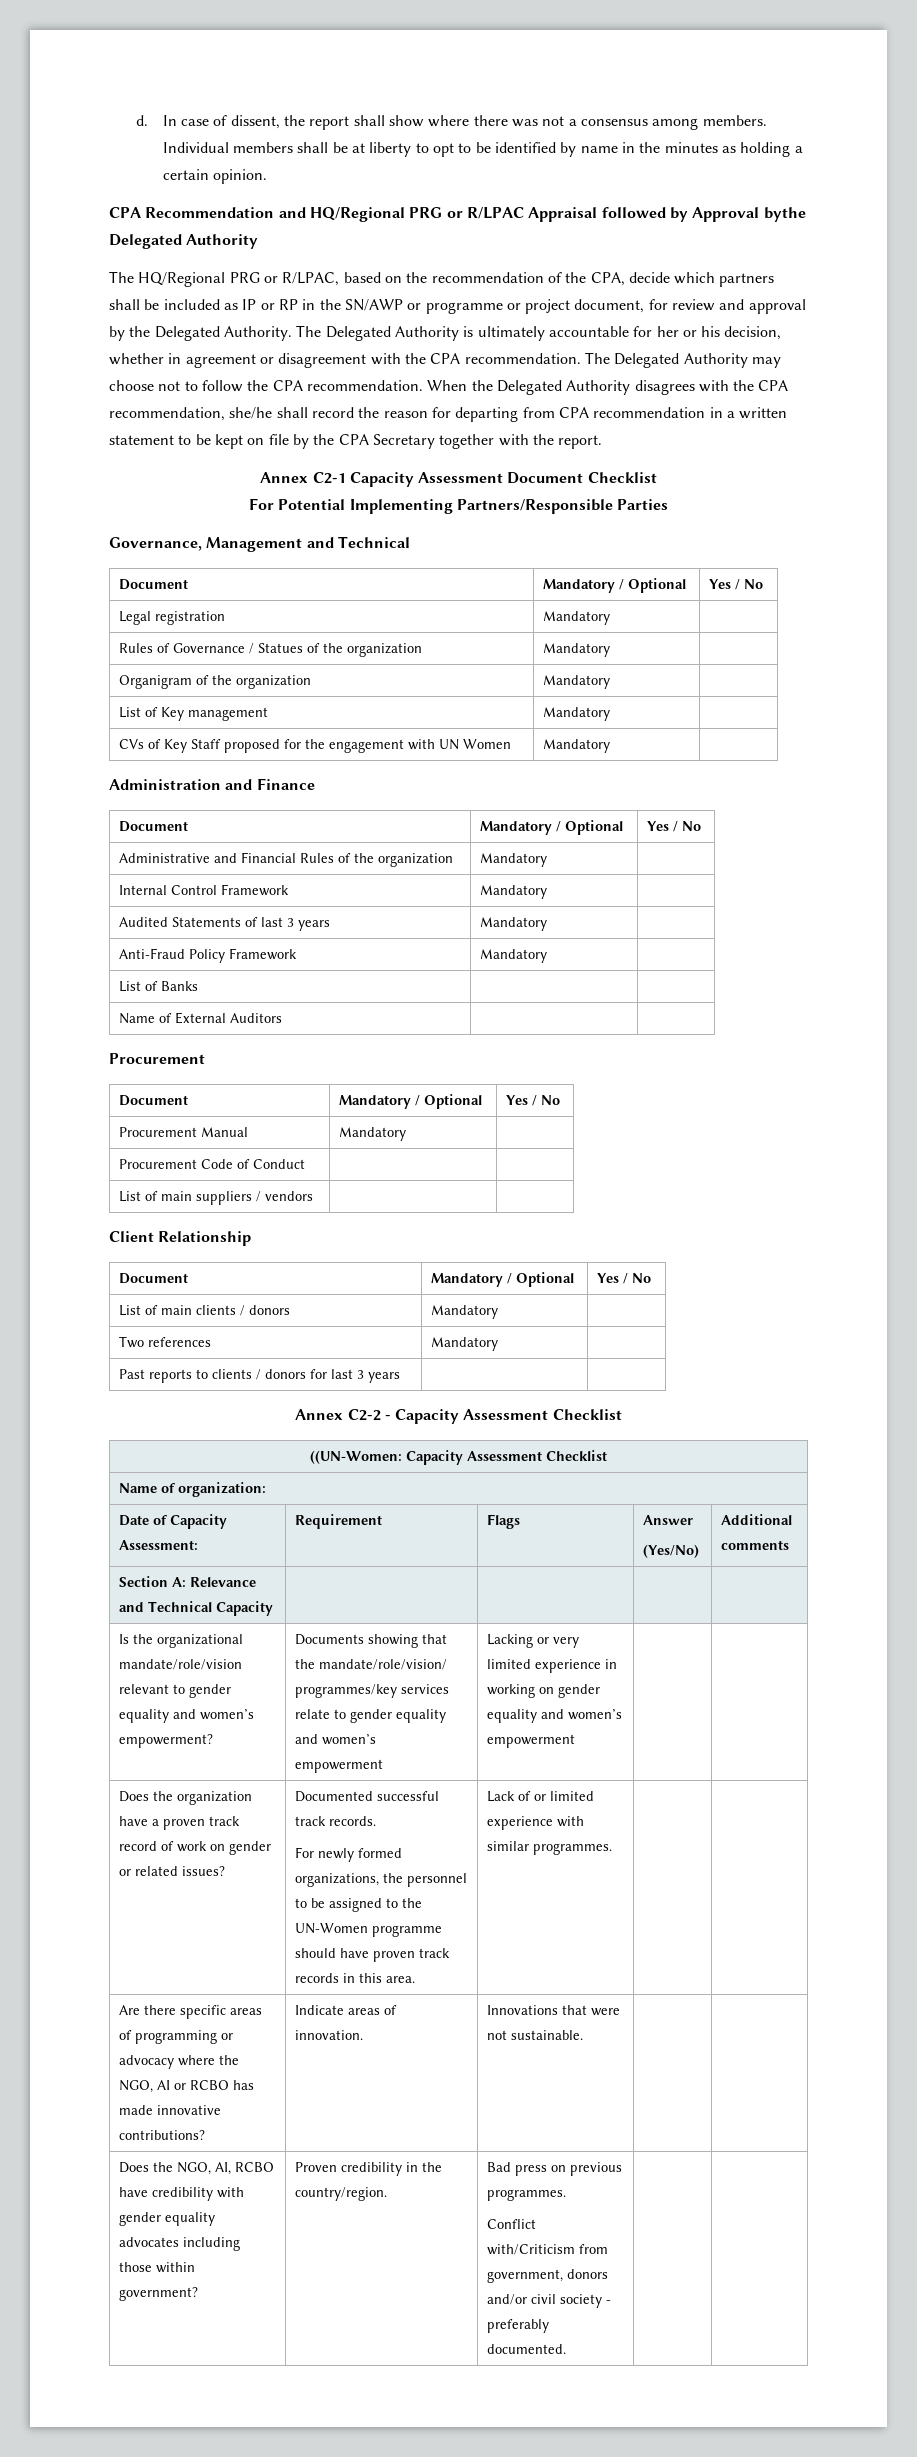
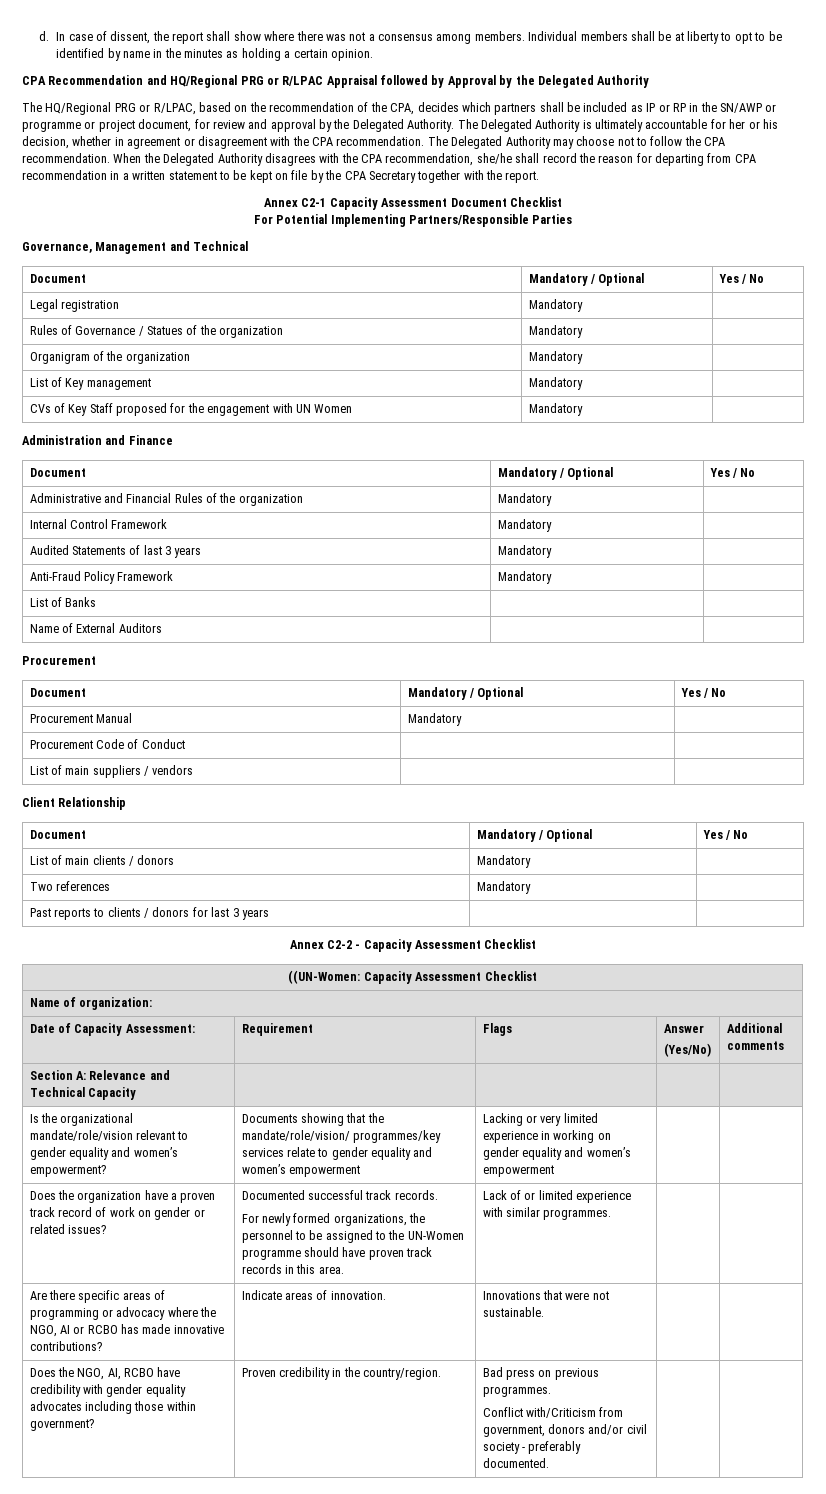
[763,207,806,222] bythe -> [499,75,535,88] by the
[628,272,670,283] decide -> [417,102,459,112] decides

